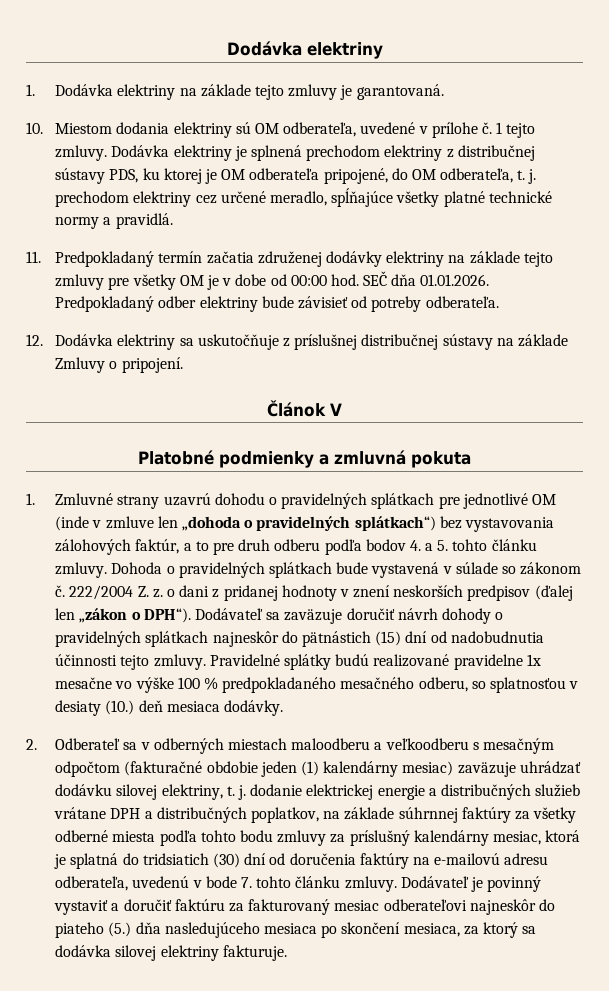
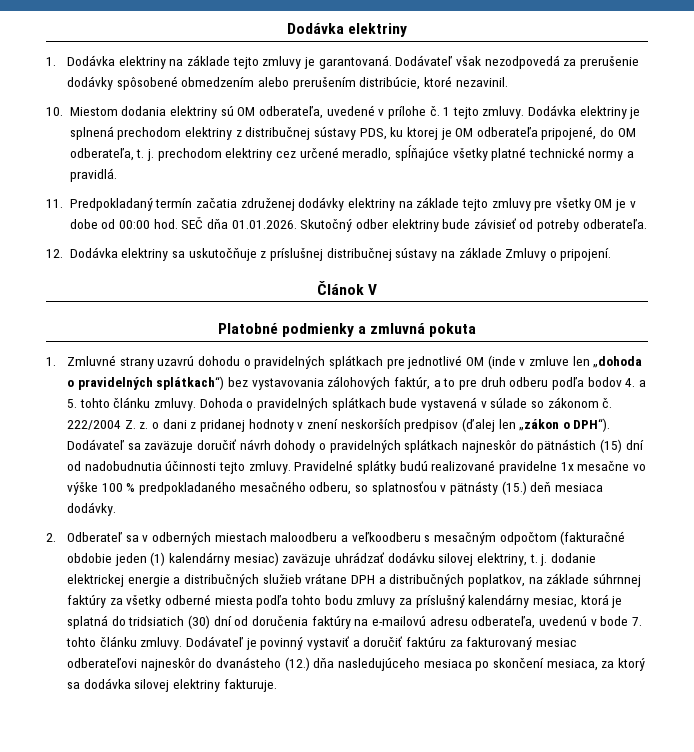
(444, 92) none -> [395,55,639,69] [67,76,508,90] Dodávateľ však nezodpovedá za prerušenie dodávky spôsobené obmedzením alebo prerušením distribúcie, ktoré nezavinil.
[55,296,155,312] Predpokladaný -> [300,219,353,232] Skutočný
[55,700,135,716] desiaty (10.) -> [449,481,527,495] pätnásty (15.)
[55,922,132,938] piateho (5.) -> [216,657,310,671] dvanásteho (12.)

